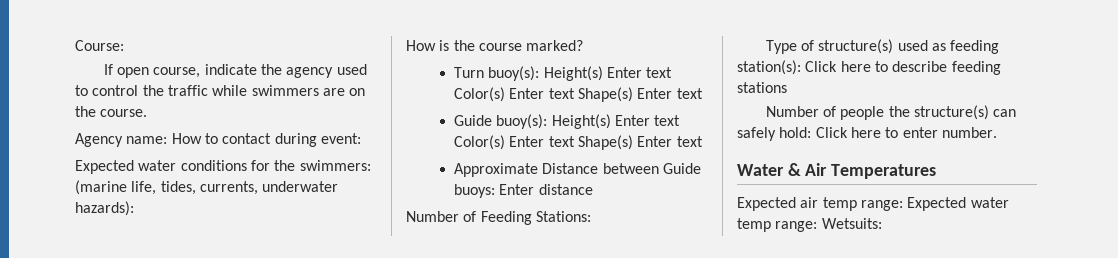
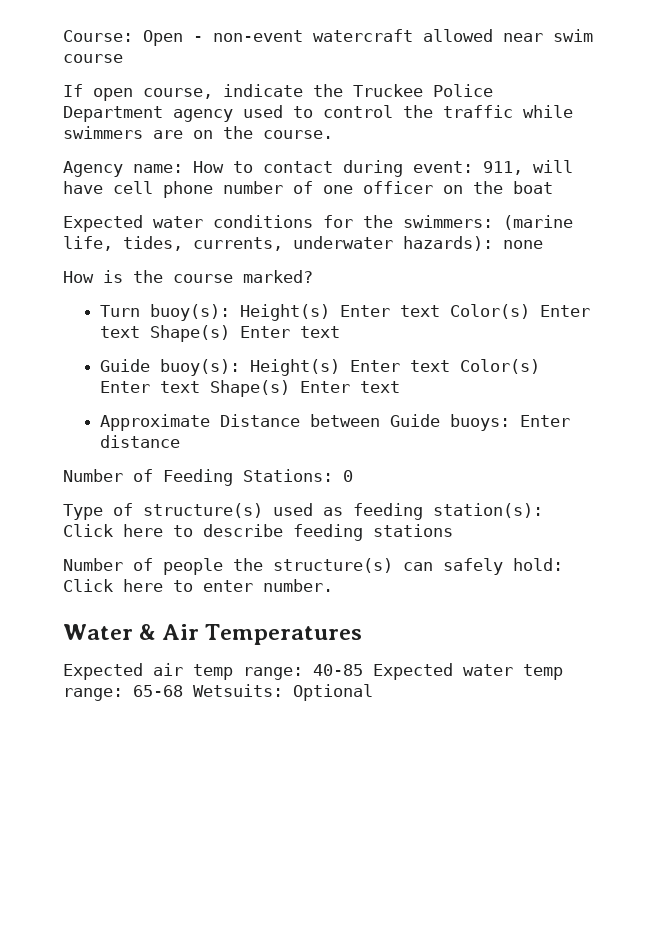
(124, 45) none -> [143,29,593,46] [63,54,123,63] Open - non-event watercraft allowed near swim course
(282, 69) none -> [353,84,493,97] [63,106,163,122] Truckee Police Department
(361, 138) none -> [483,160,573,175] [63,181,553,198] 911, will have cell phone number of one officer on the boat
[75,201,134,216] hazards): -> [403,236,543,251] hazards): none
(591, 216) none -> [343,470,353,482] 0
(903, 205) none -> [313,664,363,676] 40-85
[821,218,882,229] Wetsuits: -> [133,684,373,701] 65-68 Wetsuits: Optional

